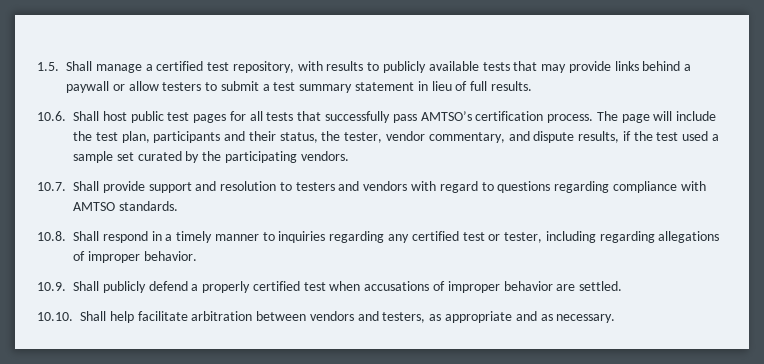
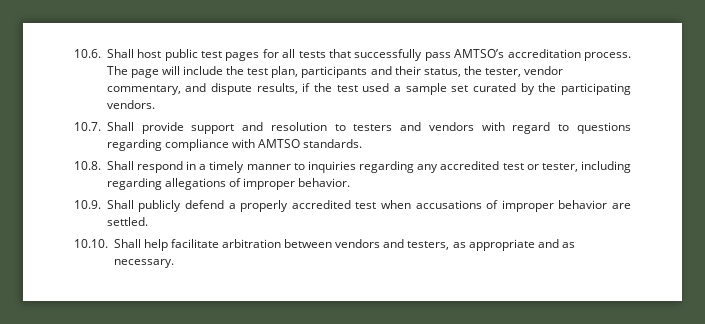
[37,61,692,73] [66,81,532,93] 1.5. Shall manage a certified test repository, with results to publicly available tests that may provide links behind a paywall or allow testers to submit a test summary statement in lieu of full results. // -> (74, 53) none
[475,111,544,121] certification -> [507,49,581,58] accreditation
[411,231,459,241] certified -> [440,161,500,170] accredited
[252,281,300,291] certified -> [291,200,351,209] accredited

